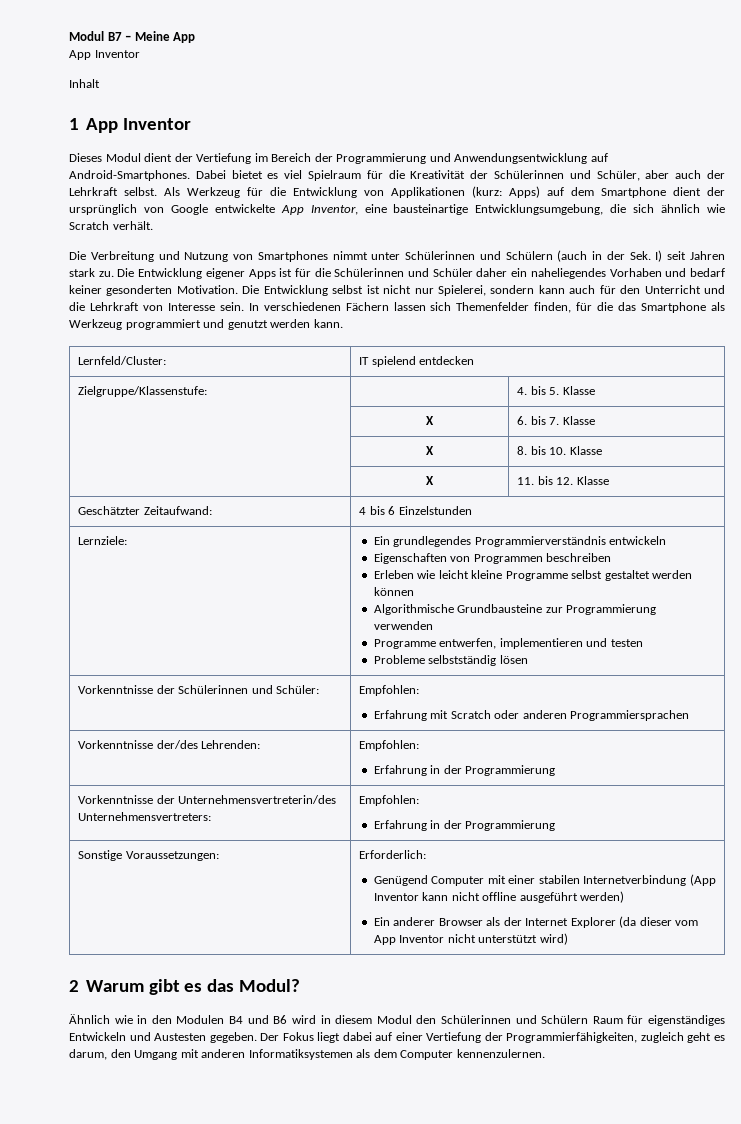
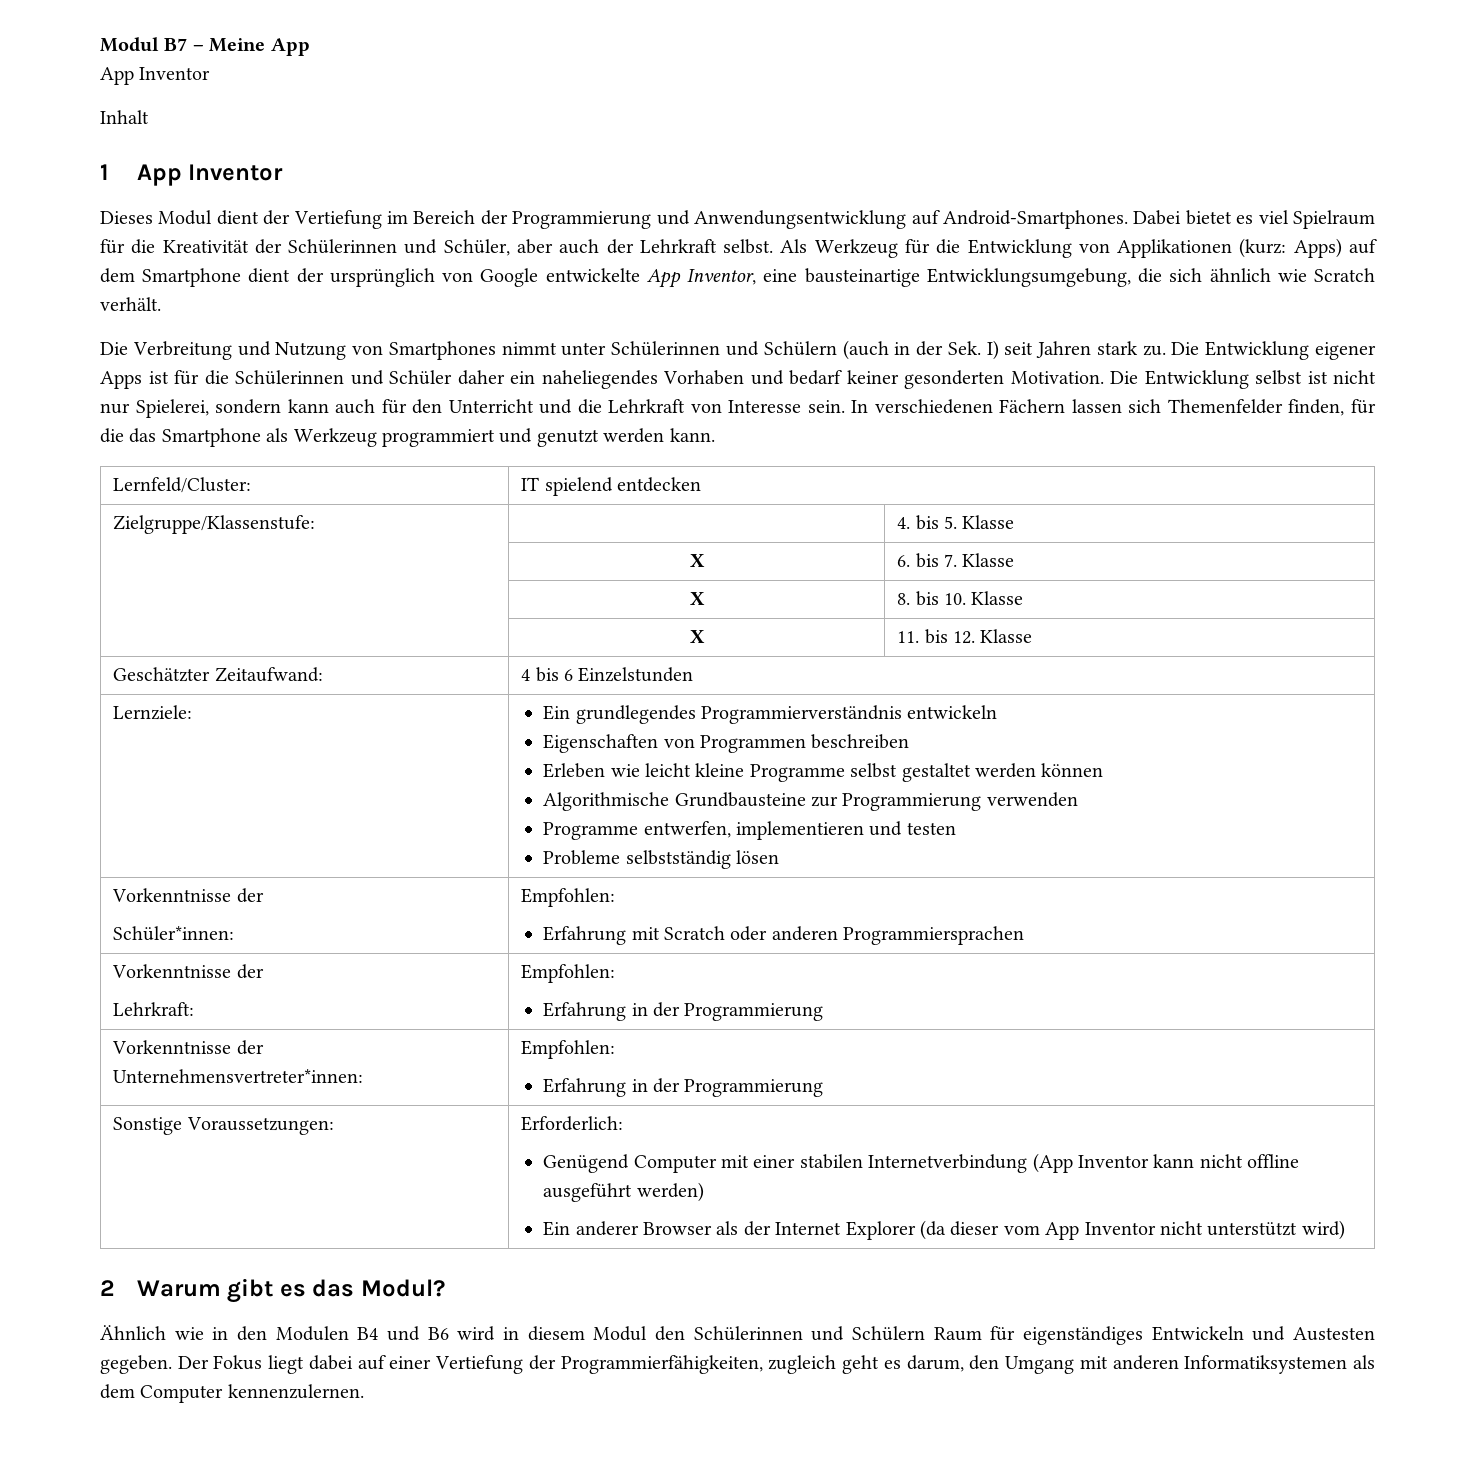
[178,685,320,694] Schülerinnen und Schüler: -> [113,926,235,941] // Schüler*innen:
[156,740,261,749] der/des Lehrenden: -> [236,964,264,979] [113,1002,195,1016] der // Lehrkraft:
[178,795,337,804] [78,812,212,821] Unternehmensvertreterin/des Unternehmensvertreters: -> [113,1069,364,1083] Unternehmensvertreter*innen:

